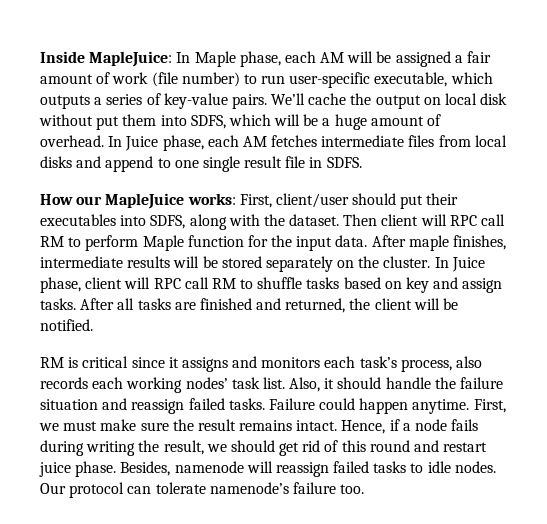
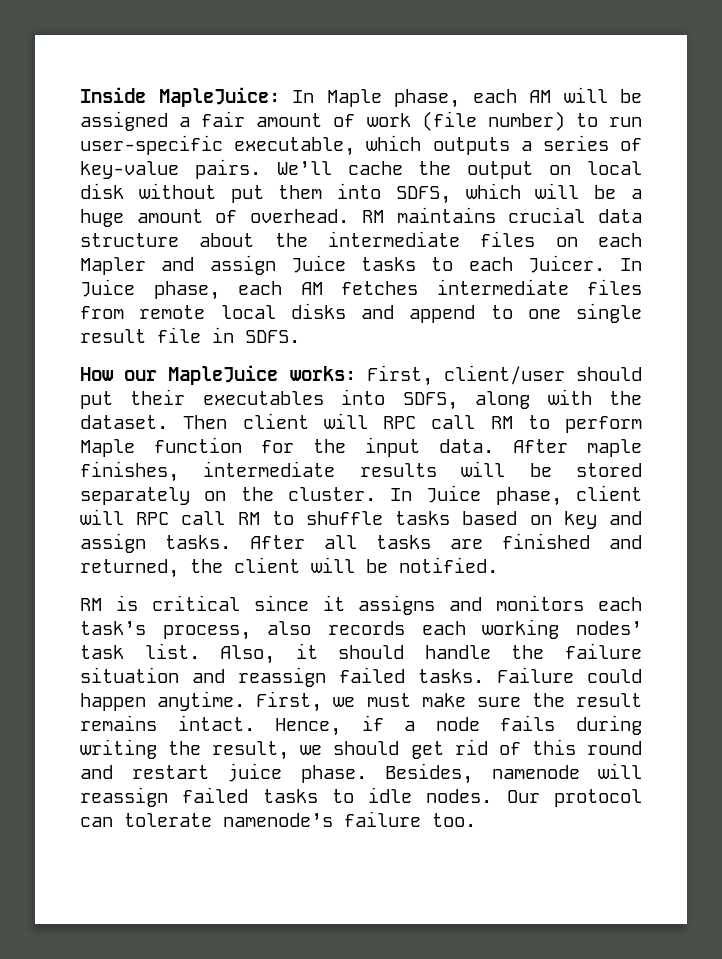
(104, 141) none -> [361,207,642,223] [80,231,642,247] [80,255,605,275] RM maintains crucial data structure about the intermediate files on each Mapler and assign Juice tasks to each Juicer.
(471, 141) none -> [139,305,206,319] remote

